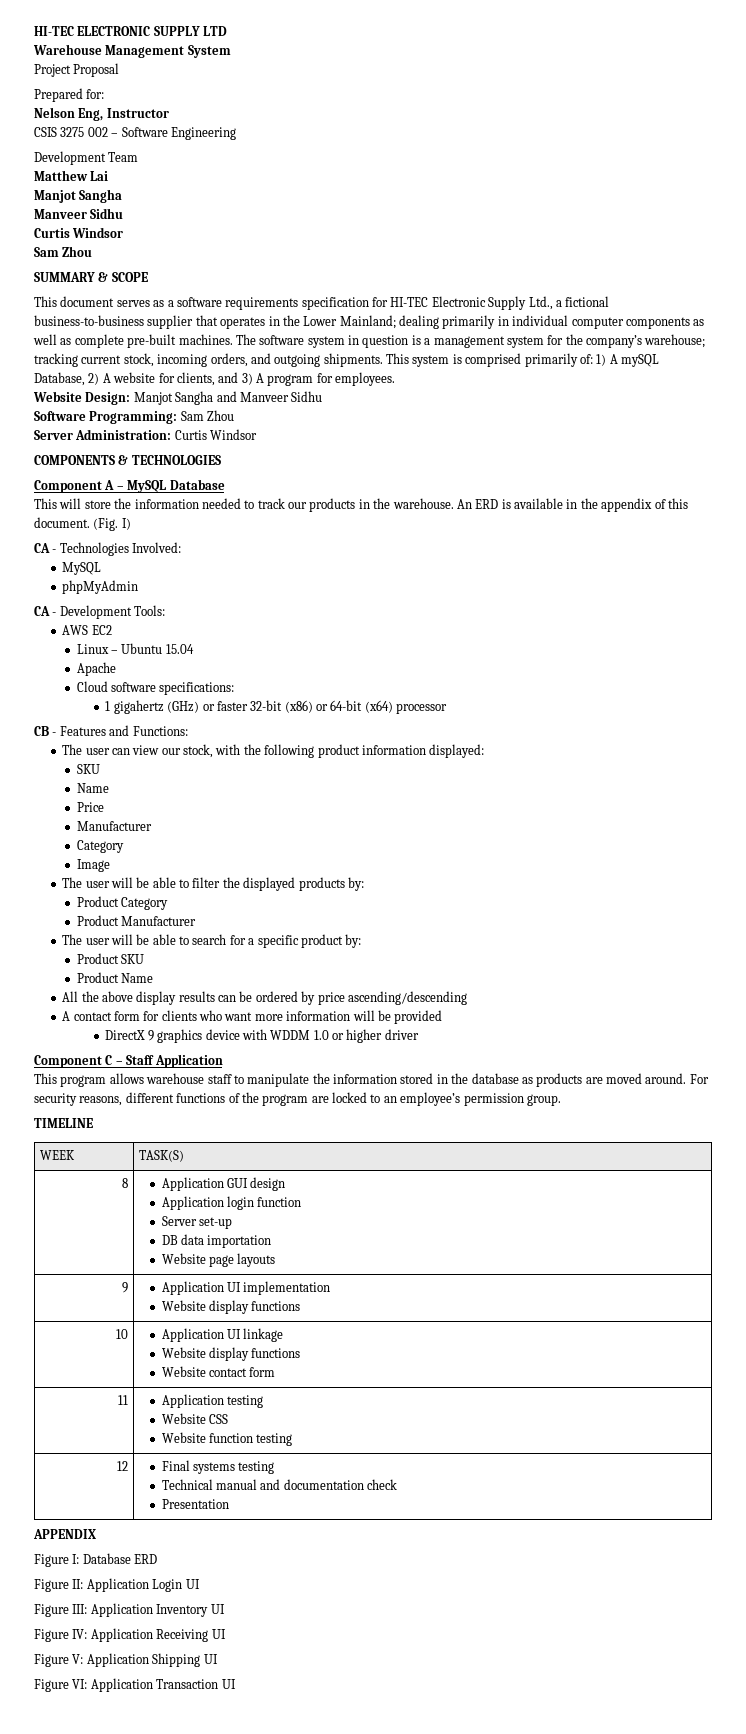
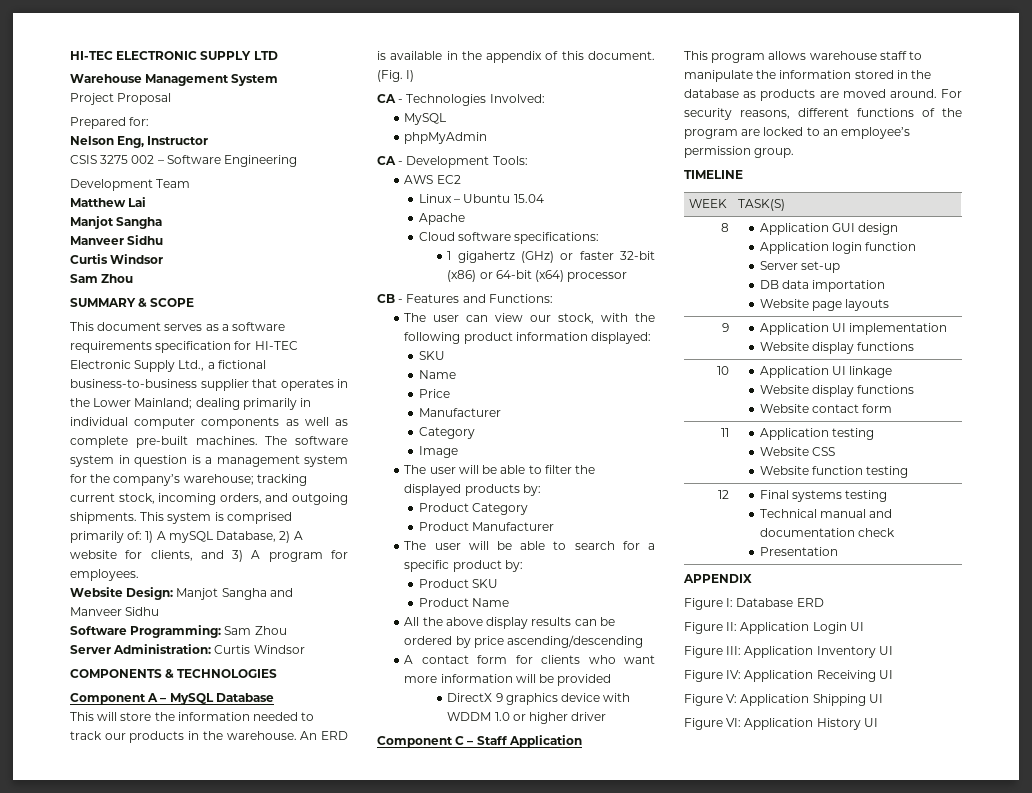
[156,1679,219,1689] Transaction -> [816,718,861,730] History

